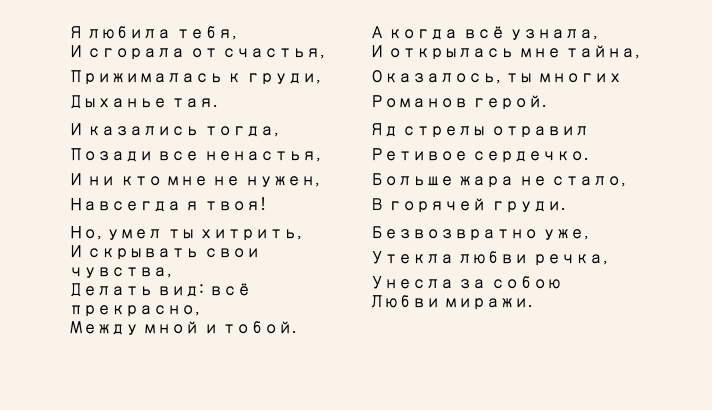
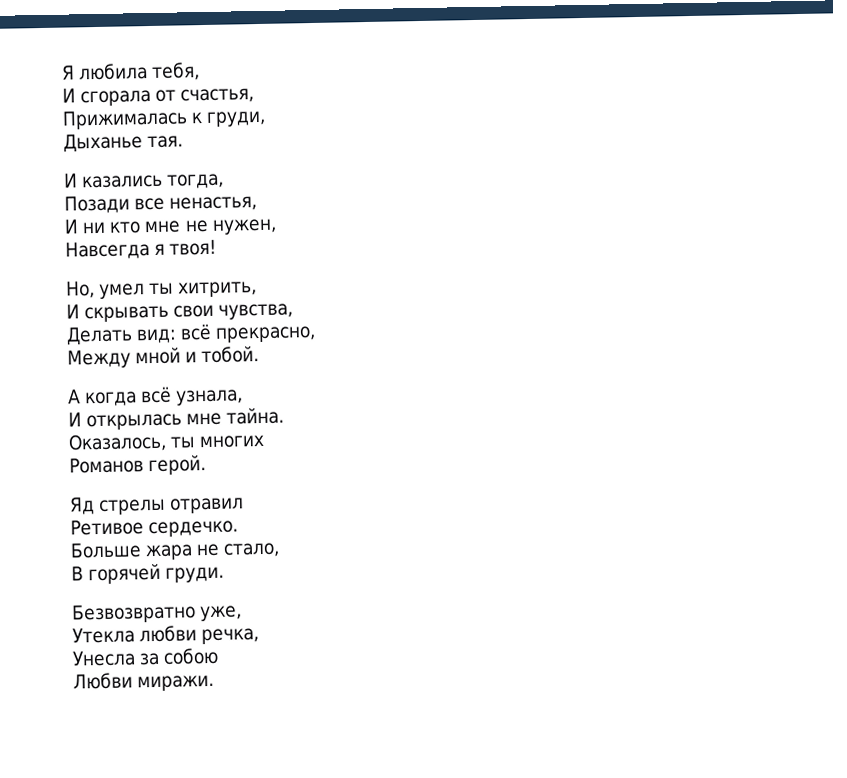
[564,45,640,59] тайна, -> [226,407,285,425] тайна.

